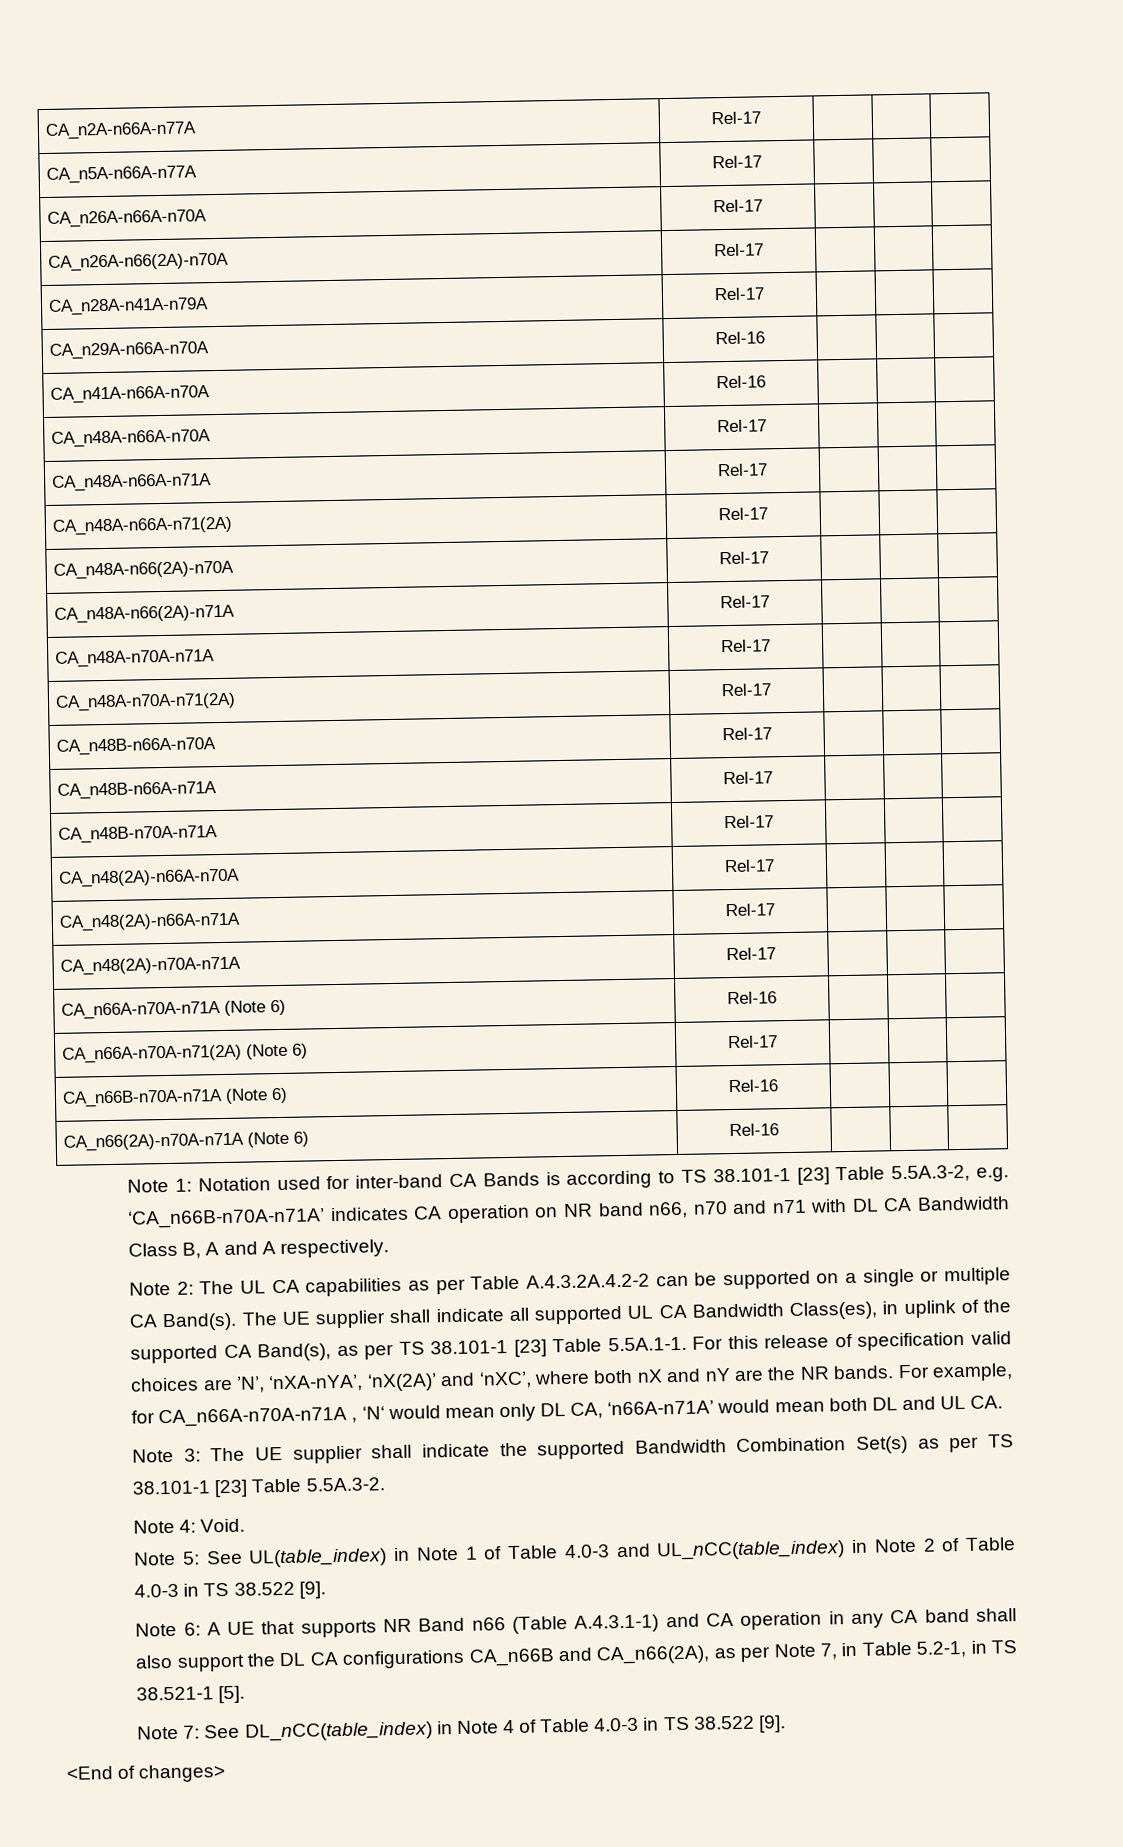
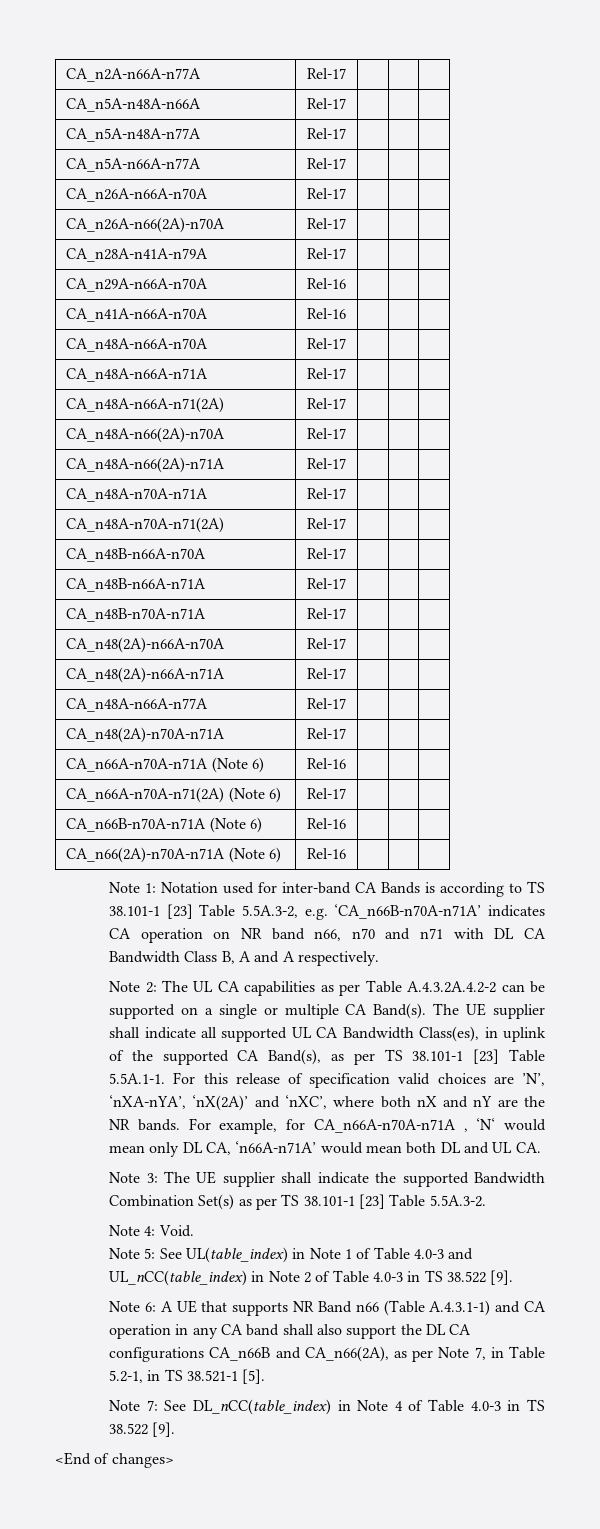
(761, 118) none -> [66,98,202,112] [307,98,346,109] [66,128,202,142] [307,128,346,139] // CA_n5A-n48A-n66A | Rel-17 | | | // CA_n5A-n48A-n77A | Rel-17 | | |
(775, 910) none -> [66,698,209,712] [307,698,346,709] // CA_n48A-n66A-n77A | Rel-17 | | |

